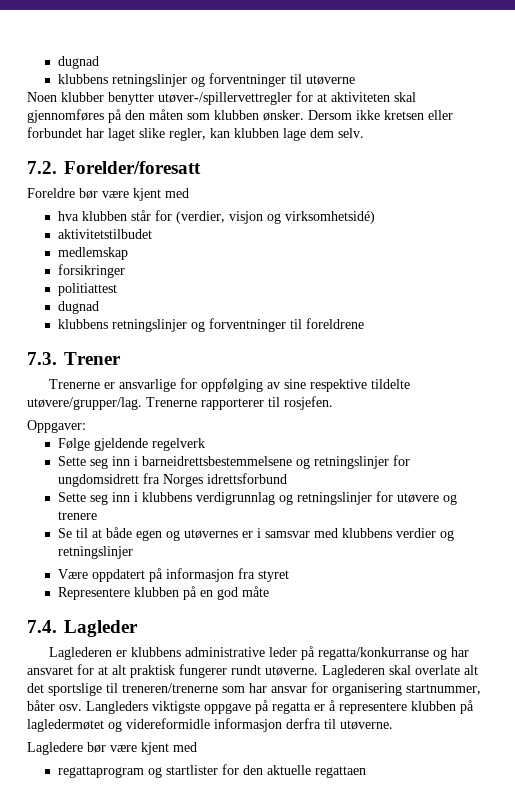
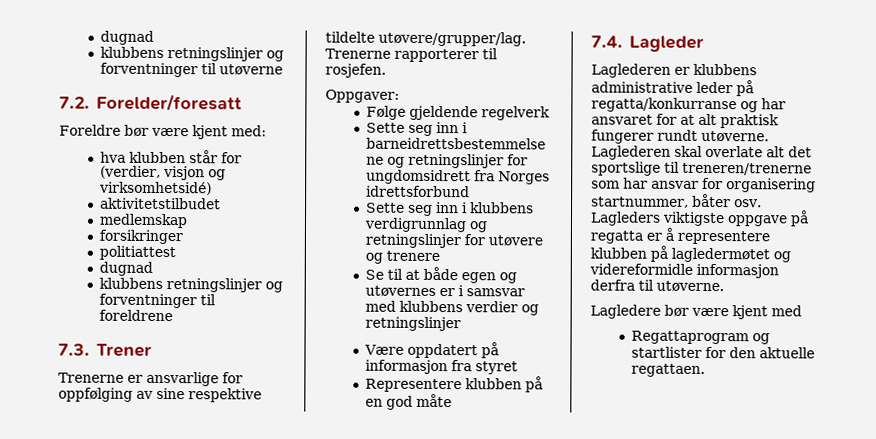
[27,91,416,105] [27,109,453,123] [27,127,364,141] // Noen klubber benytter utøver-/spillervettregler for at aktiviteten skal gjennomføres på den måten som klubben ønsker. Dersom ikke kretsen eller forbundet har laget slike regler, kan klubben lage dem selv. -> (284, 70) none
[165,188,189,198] med -> [231,125,267,137] med:
[86,701,148,714] Langleders -> [590,211,661,226] Lagleders
[57,766,144,778] regattaprogram -> [631,330,750,345] Regattaprogram
[314,766,366,778] regattaen -> [631,363,706,377] regattaen.

